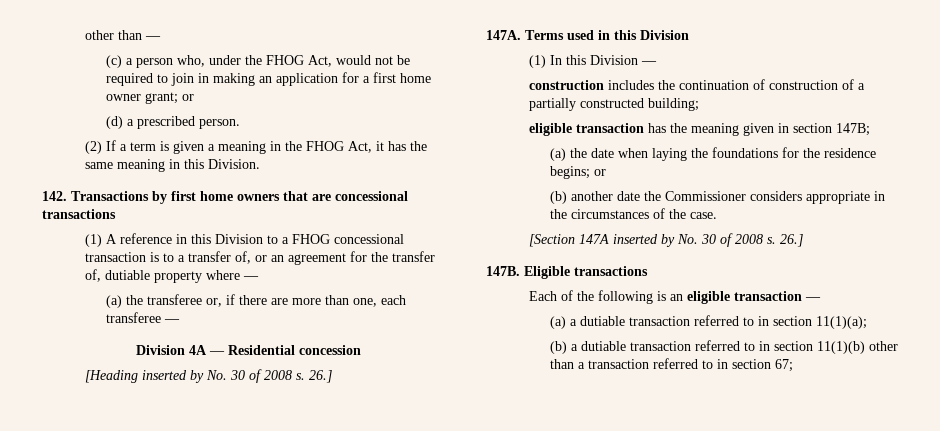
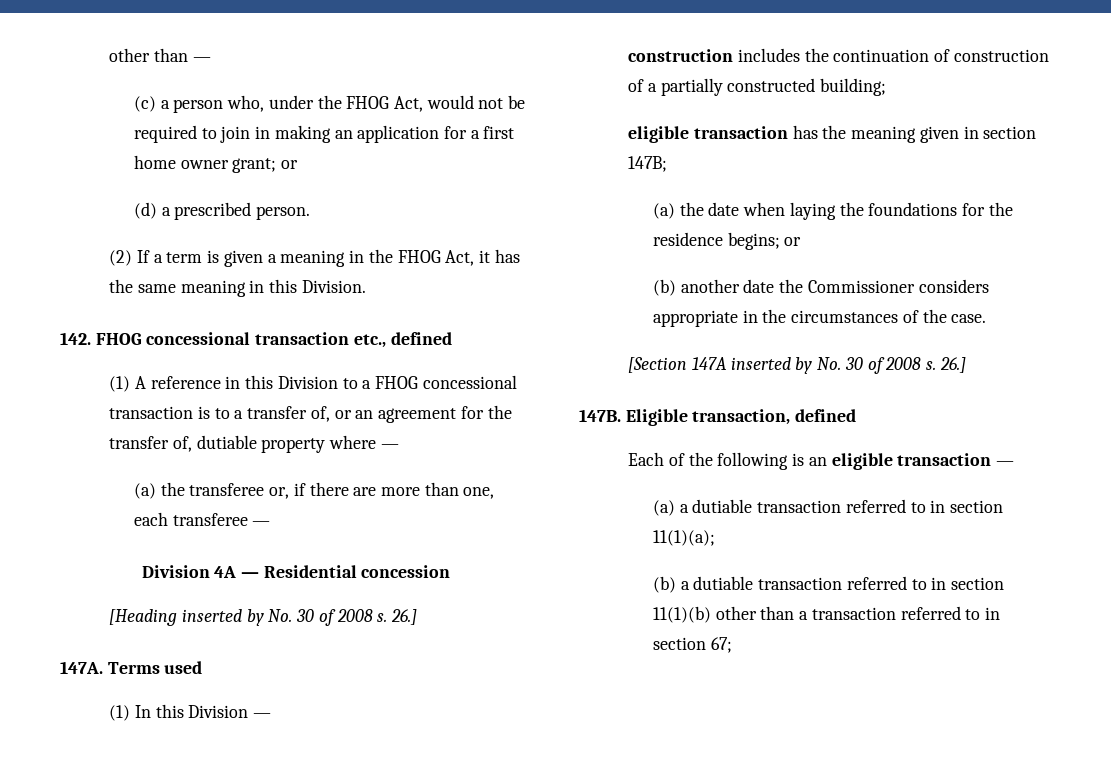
[71,191,408,204] [42,209,116,219] Transactions by first home owners that are concessional transactions -> [95,332,452,348] FHOG concessional transaction etc., defined
[598,30,689,40] in this Division -> (203, 667) none
[574,266,648,276] transactions -> [692,409,857,425] transaction, defined

